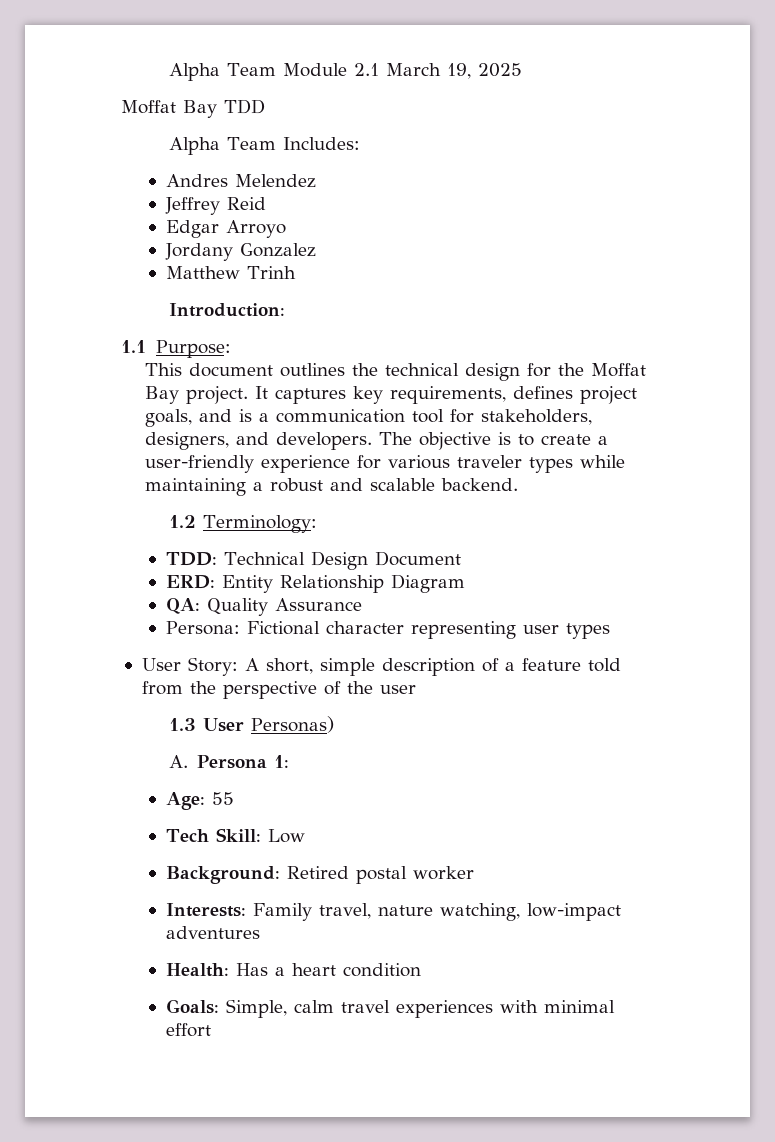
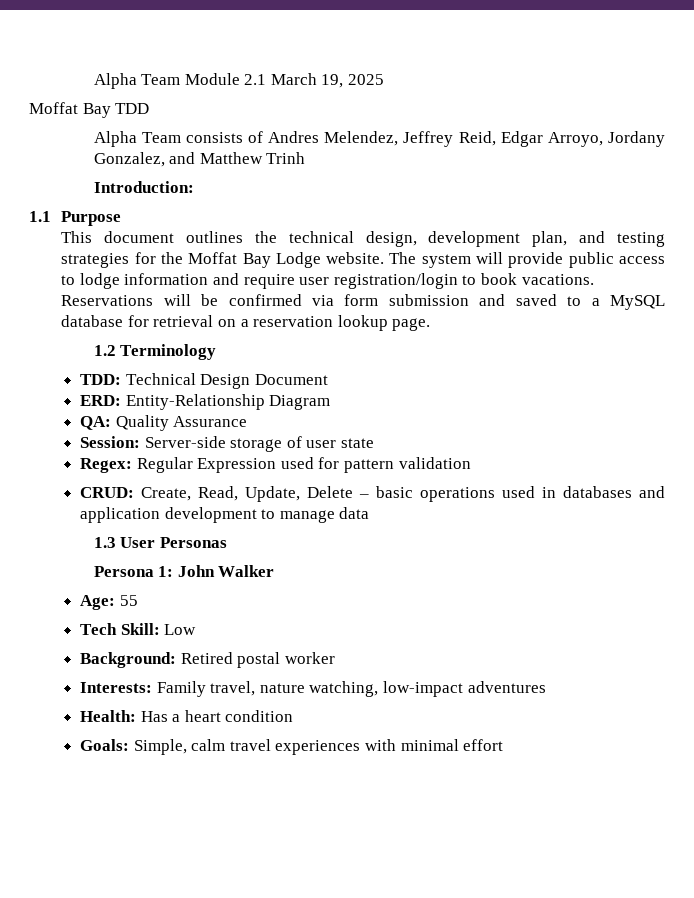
[282,137,360,150] [165,174,316,188] [164,197,266,215] [165,220,286,238] [164,243,316,261] Includes: // Andres Melendez // Jeffrey Reid // Edgar Arroyo // Jordany Gonzalez // -> [185,131,665,147] [93,152,196,167] consists of Andres Melendez, Jeffrey Reid, Edgar Arroyo, Jordany Gonzalez, and
[155,340,231,358] Purpose: -> [61,211,122,226] Purpose
[464,363,646,381] [144,386,637,404] [144,409,592,427] [144,432,608,450] [144,455,625,473] [144,478,518,496] design for the Moffat Bay project. It captures key requirements, defines project goals, and is a communication tool for stakeholders, designers, and developers. The objective is to create a user-friendly experience for various traveler types while maintaining a robust and scalable backend. -> [365,231,665,247] [61,252,665,268] [61,273,594,289] [61,294,666,310] [61,315,431,331] design, development plan, and testing strategies for the Moffat Bay Lodge website. The system will provide public access to lodge information and require user registration/login to book vacations. Reservations will be confirmed via form submission and saved to a MySQL database for retrieval on a reservation lookup page.
[202,515,317,533] Terminology: -> [120,344,217,360] Terminology
[221,575,384,593] Entity Relationship -> [125,394,265,410] Entity-Relationship
[165,621,610,639] [141,657,621,676] [141,681,416,699] Persona: Fictional character representing user types // User Story: A short, simple description of a feature told from the perspective of the user -> [79,436,374,452] [79,457,471,473] [79,486,665,502] [79,507,370,523] Session: Server-side storage of user state // Regex: Regular Expression used for pattern validation // CRUD: Create, Read, Update, Delete – basic operations used in databases and application development to manage data
[250,716,334,733] [168,755,188,768] Personas) // A. -> [159,537,227,548] Personas //
(290, 761) none -> [177,565,275,577] John Walker

